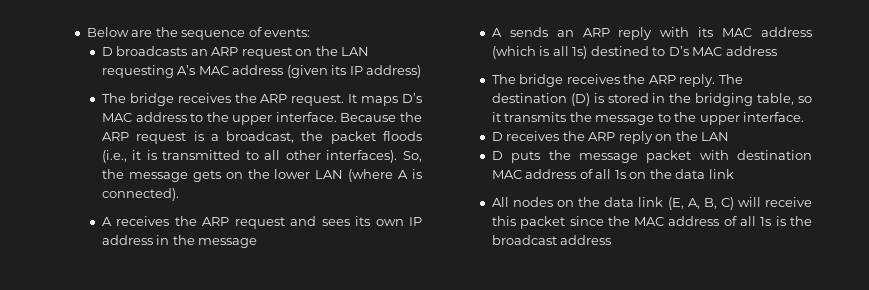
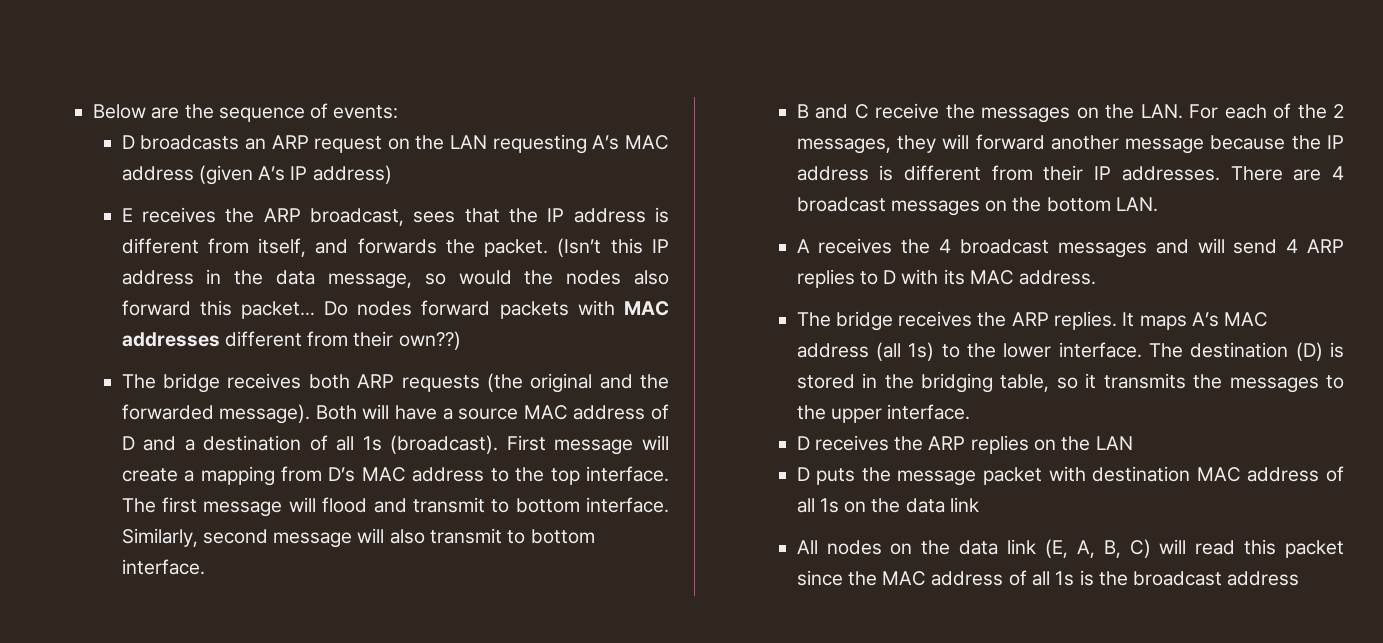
[331,65,347,75] its -> [258,166,286,181] A’s
[101,93,345,106] // The bridge receives the ARP request. -> [121,207,669,226] [121,238,669,257] [121,269,669,289] [121,300,669,319] [121,331,461,350] [121,373,670,393] [121,404,669,424] [121,435,670,455] [121,466,669,486] [121,497,670,517] [121,528,595,548] [121,559,205,575] [796,103,1344,123] [796,134,1344,154] [796,165,1344,181] [796,197,1158,216] [796,238,1344,258] [796,269,1097,288] [796,311,1117,331] // E receives the ARP broadcast, sees that the IP address is different from itself, and forwards the packet. (Isn’t this IP address in the data message, so would the nodes also forward this packet… Do nodes forward packets with MAC addresses different from their own??) // The bridge receives both ARP requests (the original and the forwarded message). Both will have a source MAC address of D and a destination of all 1s (broadcast). First message will create a mapping from D’s MAC address to the top interface. The first message will flood and transmit to bottom interface. Similarly, second message will also transmit to bottom interface. // B and C receive the messages on the LAN. For each of the 2 messages, they will forward another message because the IP address is different from their IP addresses. There are 4 broadcast messages on the bottom LAN. // A receives the 4 broadcast messages and will send 4 ARP replies to D with its MAC address. // The bridge receives the ARP replies.
[402,93,422,103] [101,112,422,125] [101,131,422,144] [101,150,422,163] [101,169,423,182] [101,188,179,201] [101,216,422,229] [101,235,258,248] [491,27,812,40] [491,46,777,59] [491,74,716,87] D’s MAC address to the upper interface. Because the ARP request is a broadcast, the packet floods (i.e., it is transmitted to all other interfaces). So, the message gets on the lower LAN (where A is connected). // A receives the ARP request and sees its own IP address in the message // A sends an ARP reply with its MAC address (which is all 1s) destined to D’s MAC address // The bridge receives the ARP reply. -> [1191,312,1269,327] [796,342,1142,361] A’s MAC address (all 1s) to the lower interface.
[595,115,655,125] message -> [1229,377,1319,393] messages
[618,131,653,144] reply -> [970,435,1029,454] replies
[765,197,812,207] receive -> [1195,540,1236,555] read

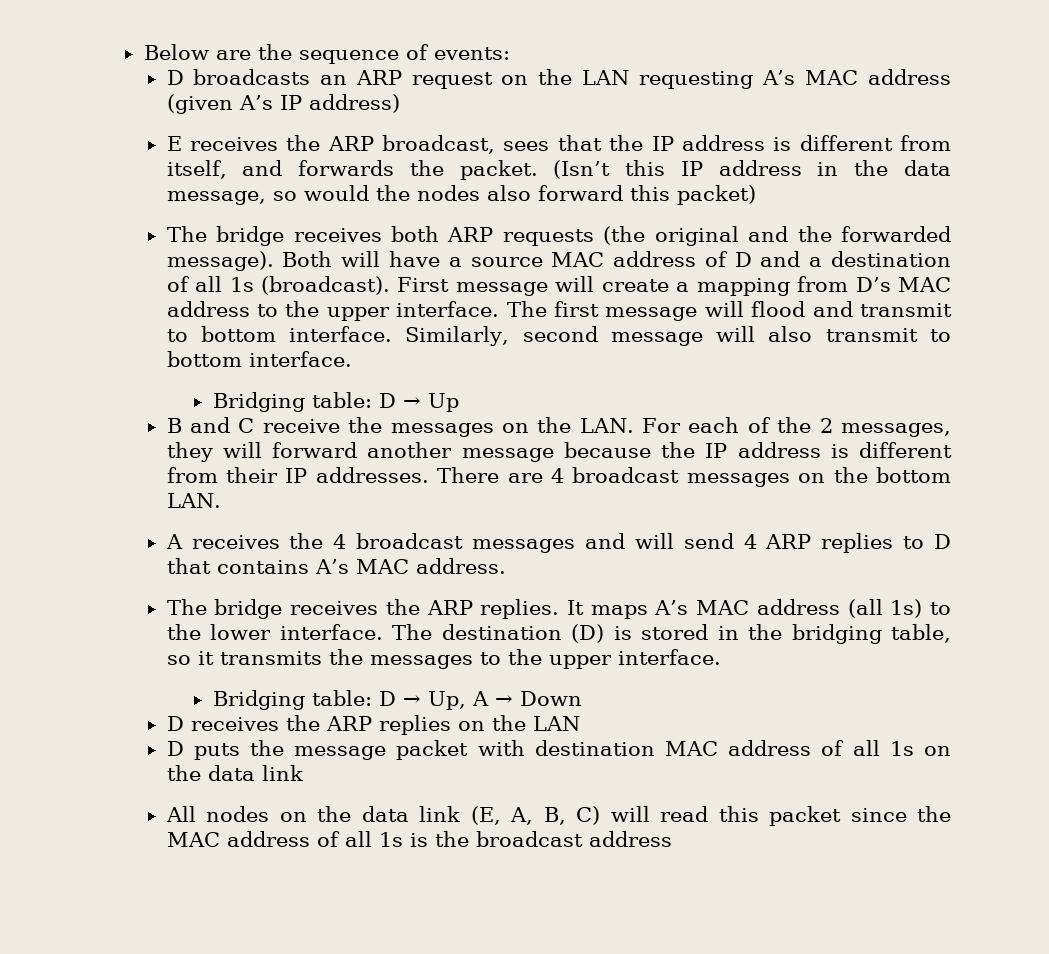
[240,300,669,319] [121,331,461,350] packet… Do nodes forward packets with MAC addresses different from their own??) -> [676,185,756,205] packet)
[550,468,580,485] top -> [326,307,390,321] upper
(205, 567) none -> [212,392,459,412] // Bridging table: D → Up
[901,269,965,285] with its -> [166,558,349,574] that contains A’s
(971, 412) none -> [212,690,582,710] // Bridging table: D → Up, A → Down

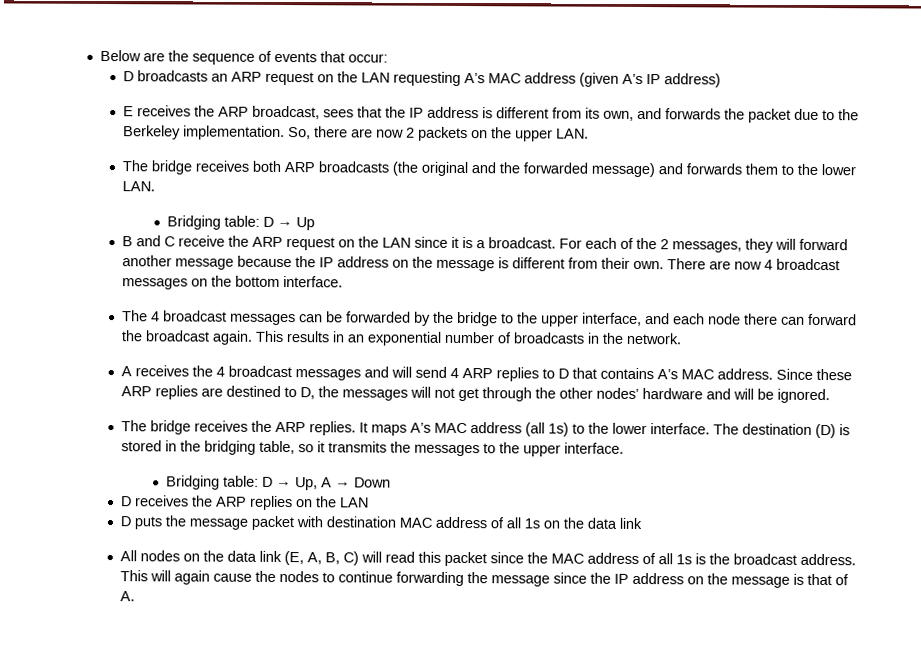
[433,47,510,60] events: -> [274,51,389,63] events that occur:
[166,160,227,179] itself, -> [584,107,634,121] its own,
[459,160,951,180] [166,185,756,205] packet. (Isn’t this IP address in the data message, so would the nodes also forward this packet) -> [747,108,859,123] [122,125,589,142] packet due to the Berkeley implementation. So, there are now 2 packets on the upper LAN.
[502,229,594,246] requests -> [317,161,389,173] broadcasts
[166,251,952,271] [166,276,951,296] [166,301,953,321] [166,326,951,346] [166,351,352,367] message). Both will have a source MAC address of D and a destination of all 1s (broadcast). First message will create a mapping from D’s MAC address to the upper interface. The first message will flood and transmit to bottom interface. Similarly, second message will also transmit to bottom interface. -> [590,162,856,178] [121,181,155,192] message) and forwards them to the lower LAN.
[390,417,634,437] messages on the LAN. -> [251,236,556,251] ARP request on the LAN since it is a broadcast.
(821, 450) none -> [391,256,495,272] on the message
[285,467,429,483] IP addresses. -> [632,260,664,270] own.
(543, 478) none -> [733,261,762,270] now
[166,493,221,508] LAN. -> [282,276,343,288] [121,310,857,327] [120,330,681,346] interface. // The 4 broadcast messages can be forwarded by the bridge to the upper interface, and each node there can forward the broadcast again. This results in an exponential number of broadcasts in the network.
(506, 566) none -> [775,368,852,381] [120,385,830,404] Since these ARP replies are destined to D, the messages will not get through the other nodes’ hardware and will be ignored.
[588,831,672,847] address -> [799,553,856,566] [119,570,849,588] [119,591,135,602] address. This will again cause the nodes to continue forwarding the message since the IP address on the message is that of A.

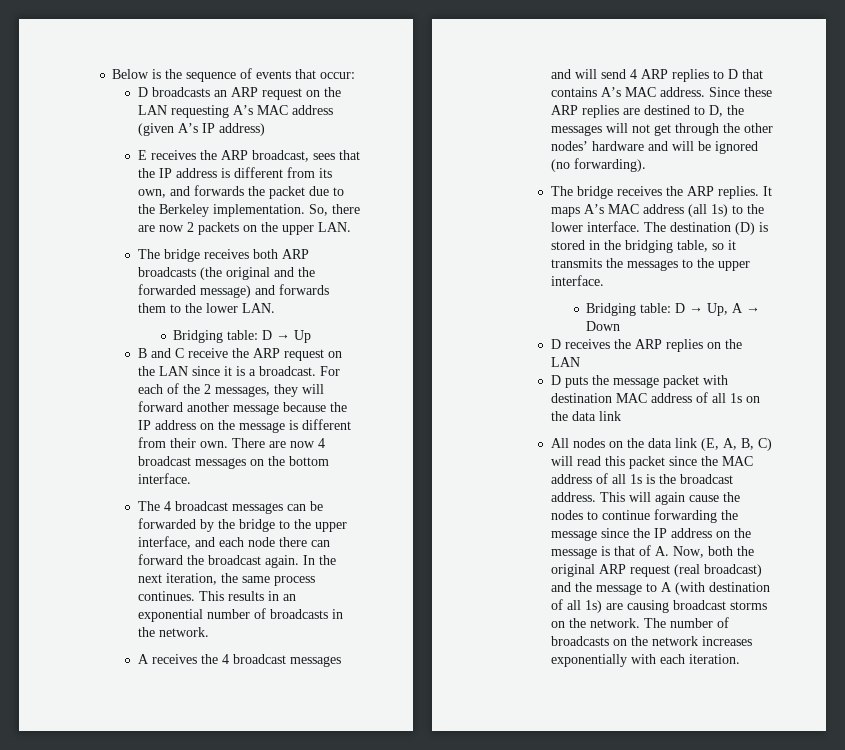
[143,52,166,62] are -> [152,69,162,79] is
(253, 337) none -> [303,555,337,565] [138,573,316,586] [138,591,196,601] In the next iteration, the same process continues.
[776,388,830,404] ignored. -> [715,141,759,154] [551,158,647,172] ignored (no forwarding).
(135, 596) none -> [673,546,755,558] [551,564,763,577] [551,582,771,595] [551,599,768,613] [551,617,730,628] [551,636,753,646] [551,654,741,667] Now, both the original ARP request (real broadcast) and the message to A (with destination of all 1s) are causing broadcast storms on the network. The number of broadcasts on the network increases exponentially with each iteration.

